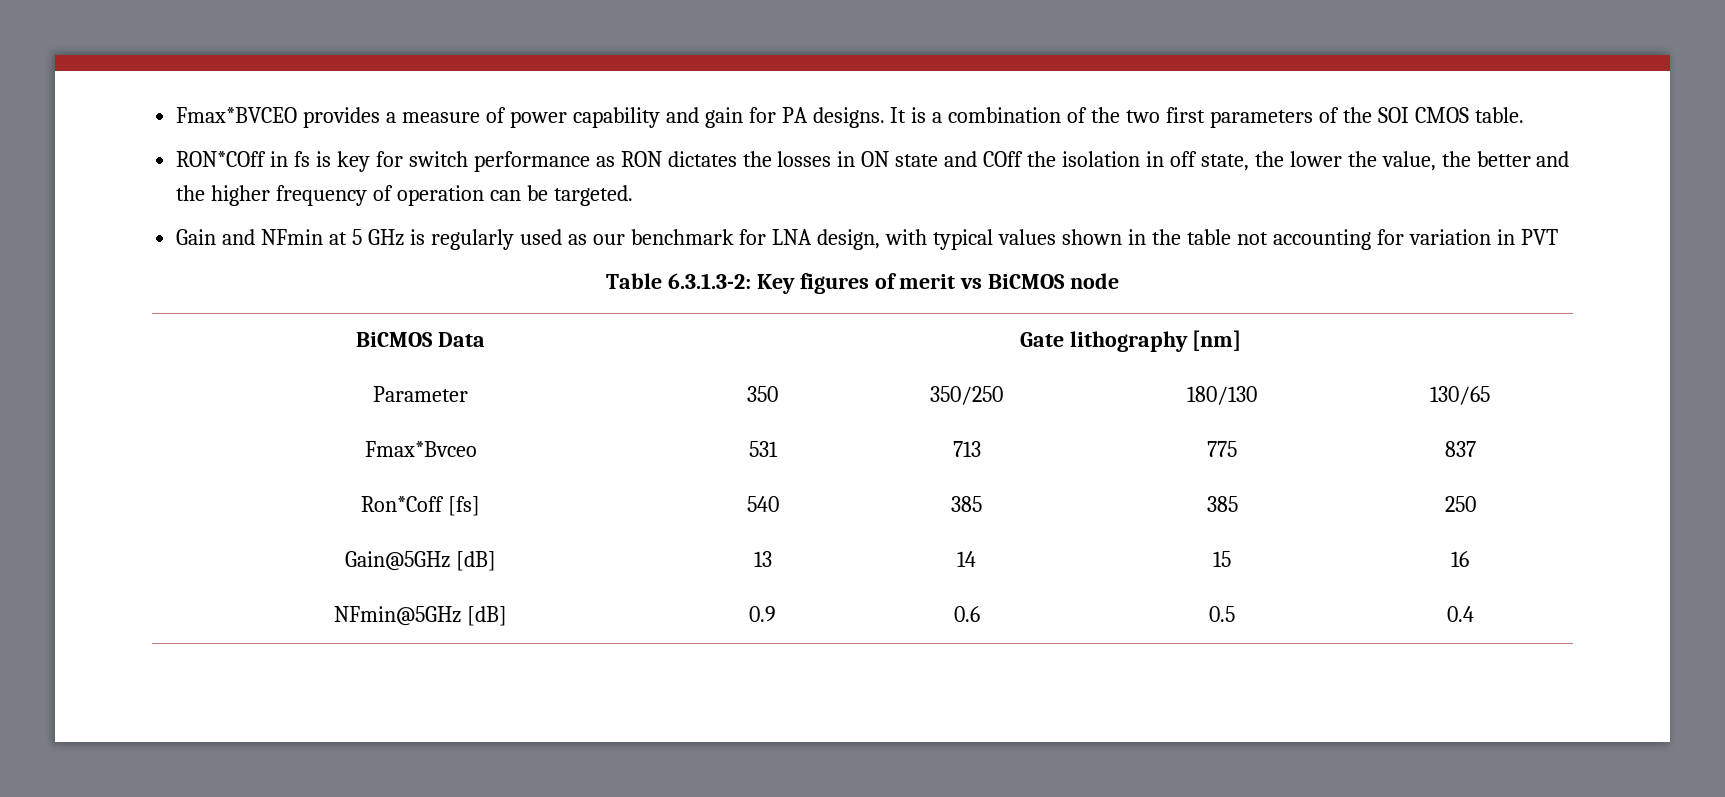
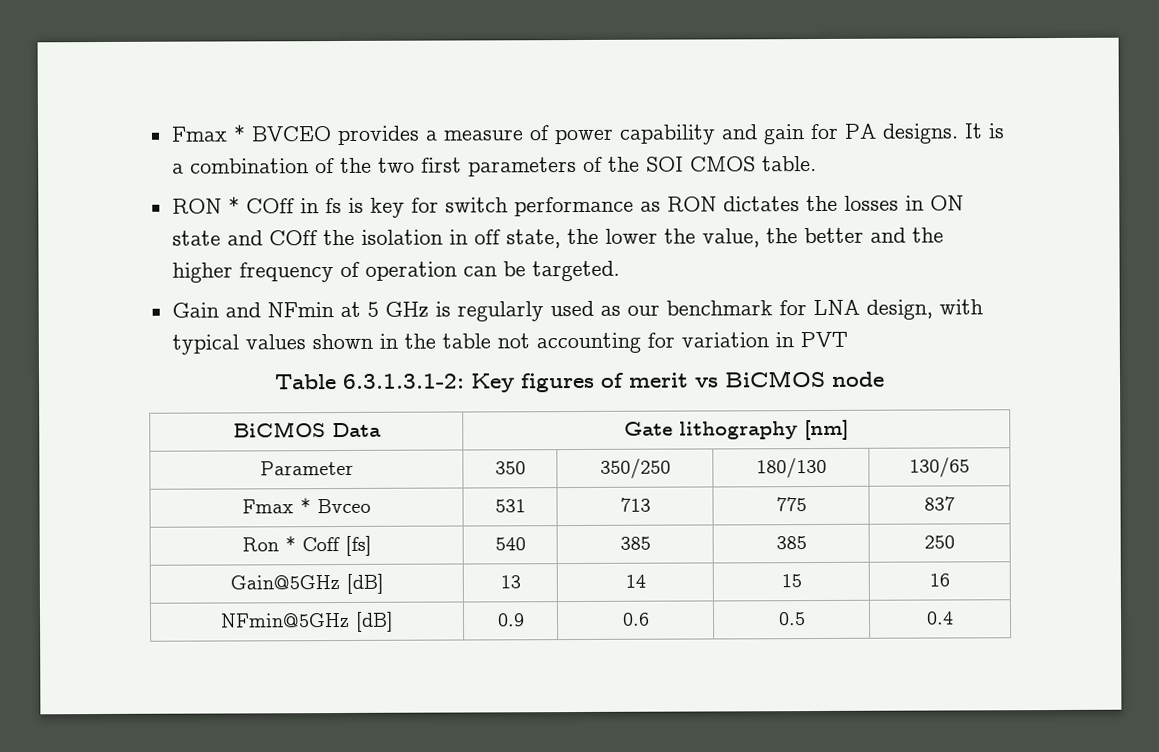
[176,107,298,123] Fmax*BVCEO -> [170,124,332,142] Fmax * BVCEO
[176,151,267,167] RON*COff -> [171,196,295,214] RON * COff
[667,273,751,289] 6.3.1.3-2: -> [342,373,465,389] 6.3.1.3.1-2:
[364,441,477,457] Fmax*Bvceo -> [242,498,371,514] Fmax * Bvceo
[361,496,445,512] Ron*Coff -> [241,536,340,552] Ron * Coff

